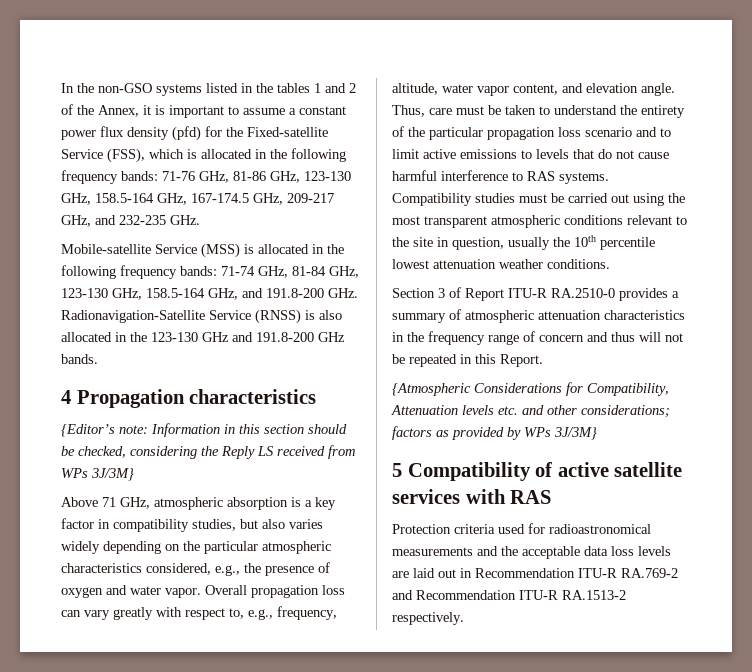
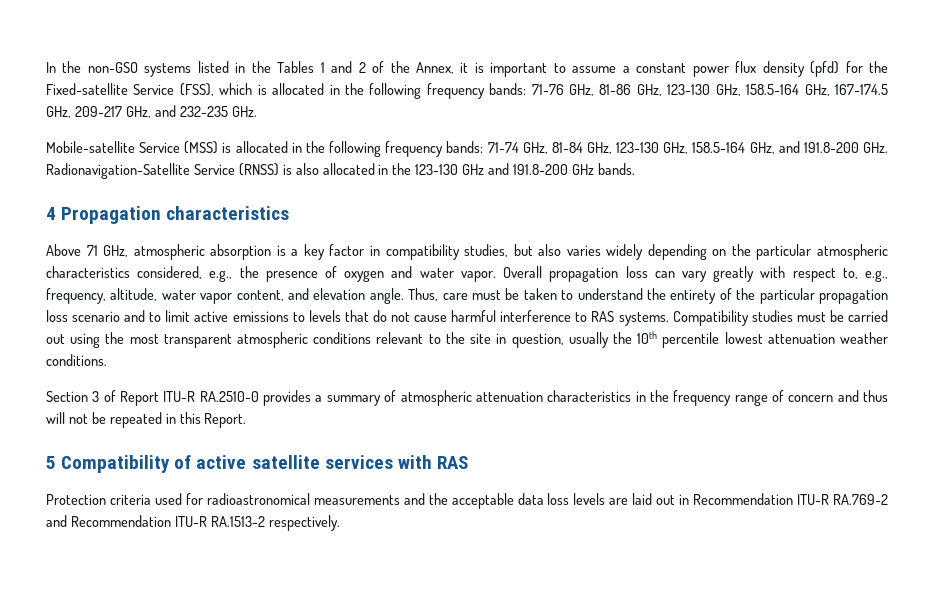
[277,83,310,93] tables -> [277,61,315,73] Tables
[61,423,347,437] [61,445,355,459] [61,468,134,481] // {Editor’s note: Information in this section should be checked, considering the Reply LS received from WPs 3J/3M} -> (290, 213) none
[392,382,669,396] [391,405,670,418] [392,426,597,440] // {Atmospheric Considerations for Compatibility, Attenuation levels etc. and other considerations; factors as provided by WPs 3J/3M} -> (247, 420) none

